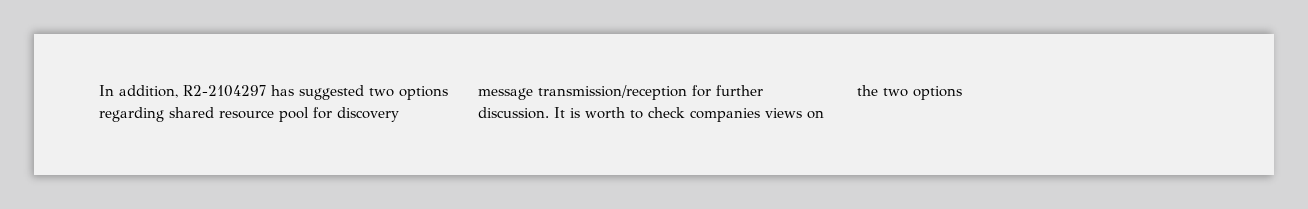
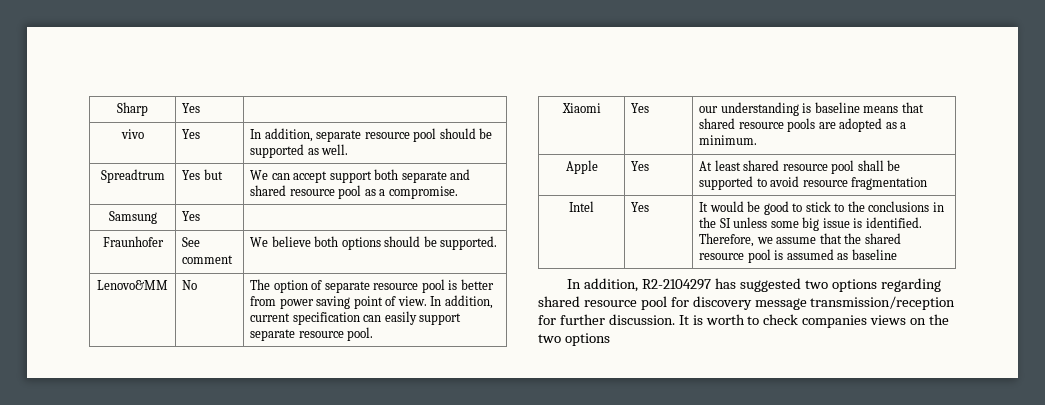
(99, 90) none -> [117,102,148,116] [182,103,201,113] [120,129,144,139] [182,129,201,139] [250,128,493,142] [250,144,349,158] [100,169,165,183] [182,169,223,180] [250,169,471,183] [250,185,458,199] [108,211,157,224] [182,211,201,221] [102,236,164,247] [182,237,201,247] [182,255,234,264] [250,236,498,250] [97,280,168,290] [182,280,198,290] [250,279,494,293] [250,295,493,309] [250,311,462,325] [250,327,374,341] [561,103,601,113] [631,103,650,113] [699,102,924,116] [699,118,907,132] [699,135,758,145] [565,160,598,174] [631,161,650,171] [699,160,901,174] [699,176,928,190] [569,201,594,212] [631,202,650,212] [699,201,944,215] [699,217,922,231] [699,233,901,247] [699,249,897,263] Sharp | Yes | // vivo | Yes | In addition, separate resource pool should be supported as well. // Spreadtrum | Yes but | We can accept support both separate and shared resource pool as a compromise. // Samsung | Yes | // Fraunhofer | See comment | We believe both options should be supported. // Lenovo&MM | No | The option of separate resource pool is better from power saving point of view. In addition, current specification can easily support separate resource pool. // Xiaomi | Yes | our understanding is baseline means that shared resource pools are adopted as a minimum. // Apple | Yes | At least shared resource pool shall be supported to avoid resource fragmentation // Intel | Yes | It would be good to stick to the conclusions in the SI unless some big issue is identified. Therefore, we assume that the shared resource pool is assumed as baseline //

